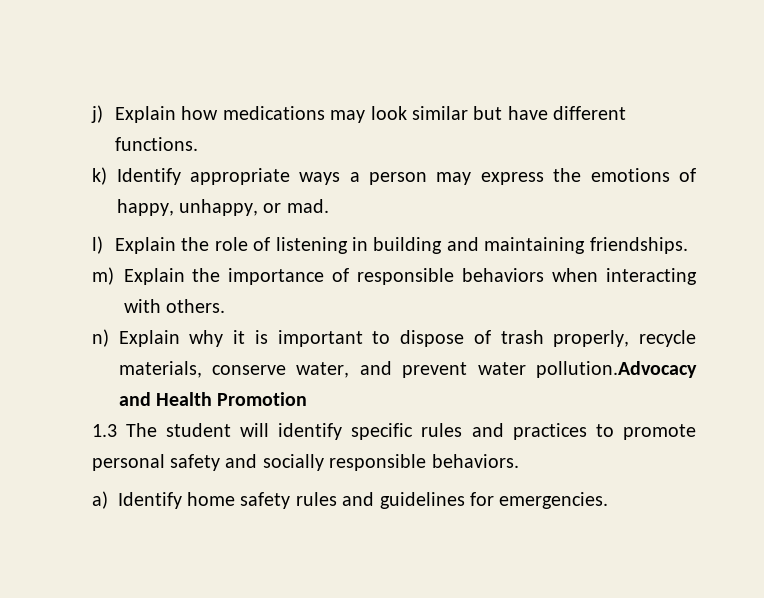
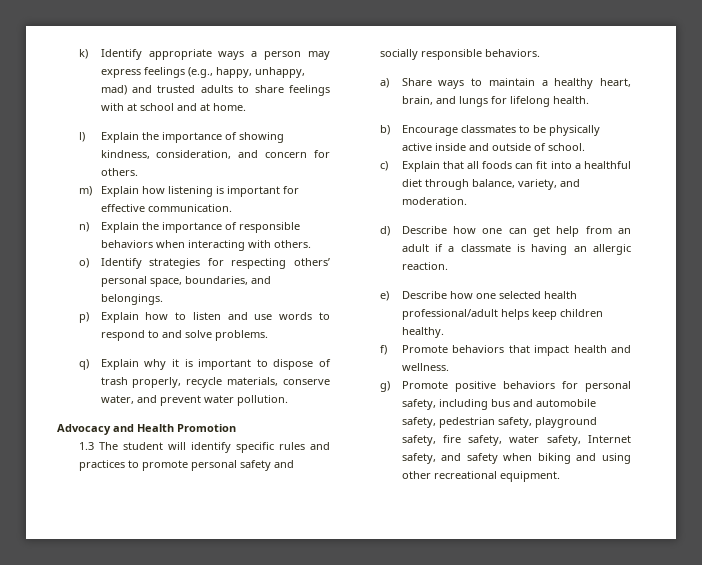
[90,105,627,123] [115,137,199,151] j) Explain how medications may look similar but have different functions. // -> (78, 54) none
[553,168,696,182] [116,199,329,216] [91,236,688,254] [91,267,114,285] the emotions of happy, unhappy, or mad. // l) Explain the role of listening in building and maintaining friendships. // m) -> [143,67,305,78] [100,85,330,96] [100,103,246,111] [78,132,284,143] [100,150,330,159] [100,168,138,176] [78,186,299,197] [100,204,232,212] [78,222,89,232] feelings (e.g., happy, unhappy, mad) and trusted adults to share feelings with at school and at home. // l) Explain the importance of showing kindness, consideration, and concern for others. // m) Explain how listening is important for effective communication. // n)
[91,329,109,347] n) -> [78,258,330,269] [100,276,271,287] [100,294,163,305] [78,312,330,323] [100,330,268,341] [78,359,89,370] o) Identify strategies for respecting others’ personal space, boundaries, and belongings. // p) Explain how to listen and use words to respond to and solve problems. // q)
[536,361,697,378] pollution.Advocacy -> [236,395,288,406] [57,424,111,435] pollution. // Advocacy
[117,492,609,509] Identify home safety rules and guidelines for emergencies. -> [401,78,631,89] [401,96,589,107] [379,125,600,136] [401,143,585,151] [379,161,631,172] [401,179,580,190] [401,197,467,205] [379,226,631,237] [401,244,631,255] [401,262,448,270] [379,291,577,301] [401,309,603,320] [401,327,444,338] [379,345,631,356] [401,363,449,371] [379,381,631,392] [401,399,596,410] [401,417,597,428] [401,435,631,446] [401,453,631,464] [401,471,560,482] Share ways to maintain a healthy heart, brain, and lungs for lifelong health. // b) Encourage classmates to be physically active inside and outside of school. // c) Explain that all foods can fit into a healthful diet through balance, variety, and moderation. // d) Describe how one can get help from an adult if a classmate is having an allergic reaction. // e) Describe how one selected health professional/adult helps keep children healthy. // f) Promote behaviors that impact health and wellness. // g) Promote positive behaviors for personal safety, including bus and automobile safety, pedestrian safety, playground safety, fire safety, water safety, Internet safety, and safety when biking and using other recreational equipment.

